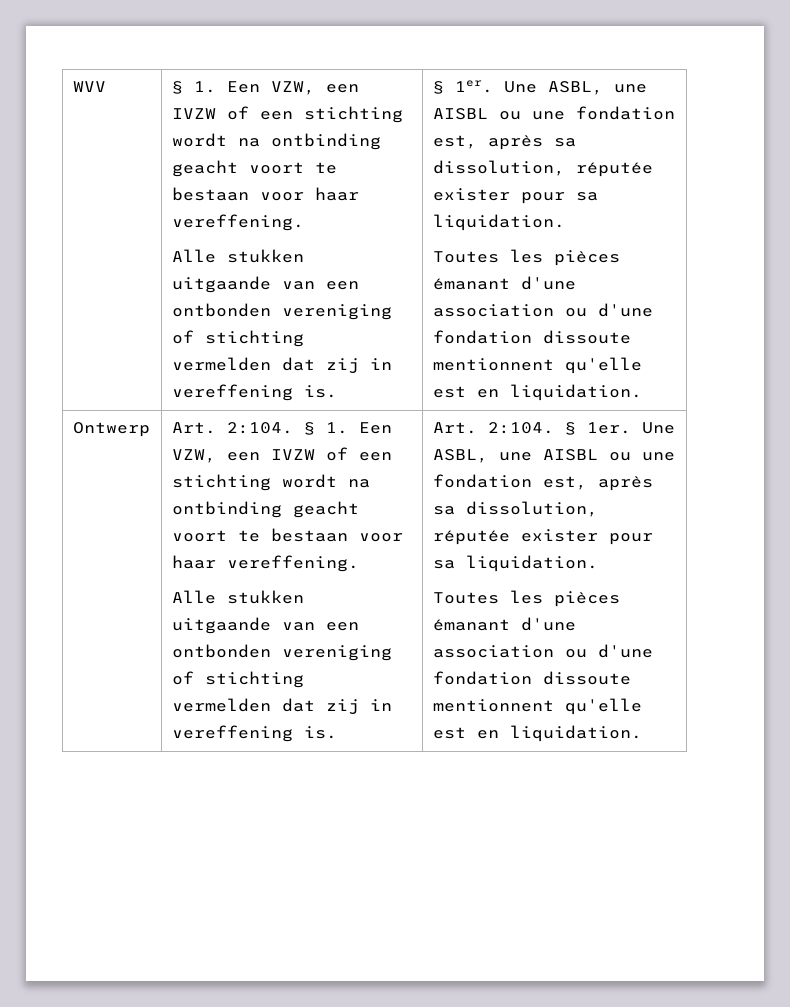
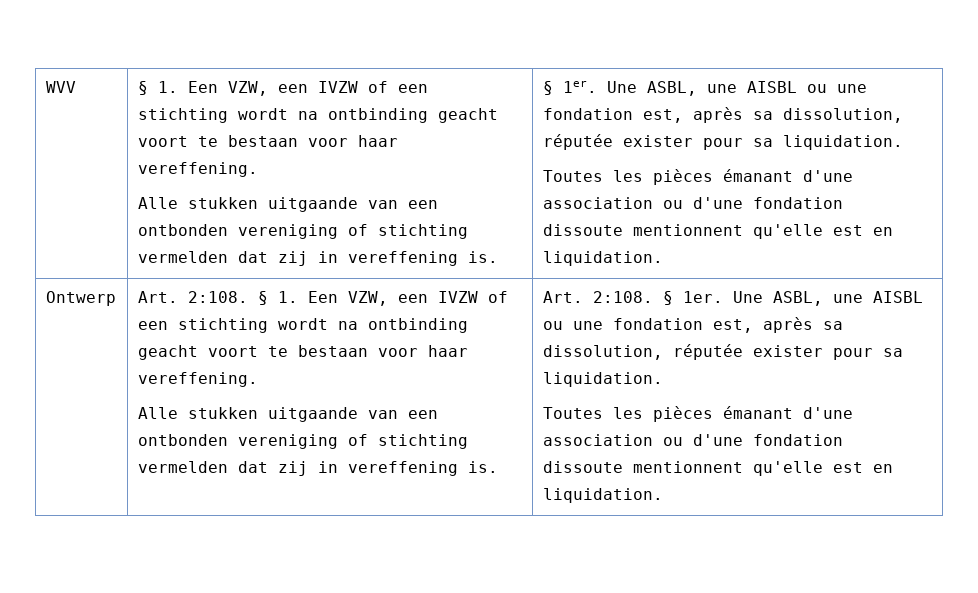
[226,422,293,434] 2:104. -> [187,291,248,303] 2:108.
[487,422,554,434] 2:104. -> [592,291,653,303] 2:108.

